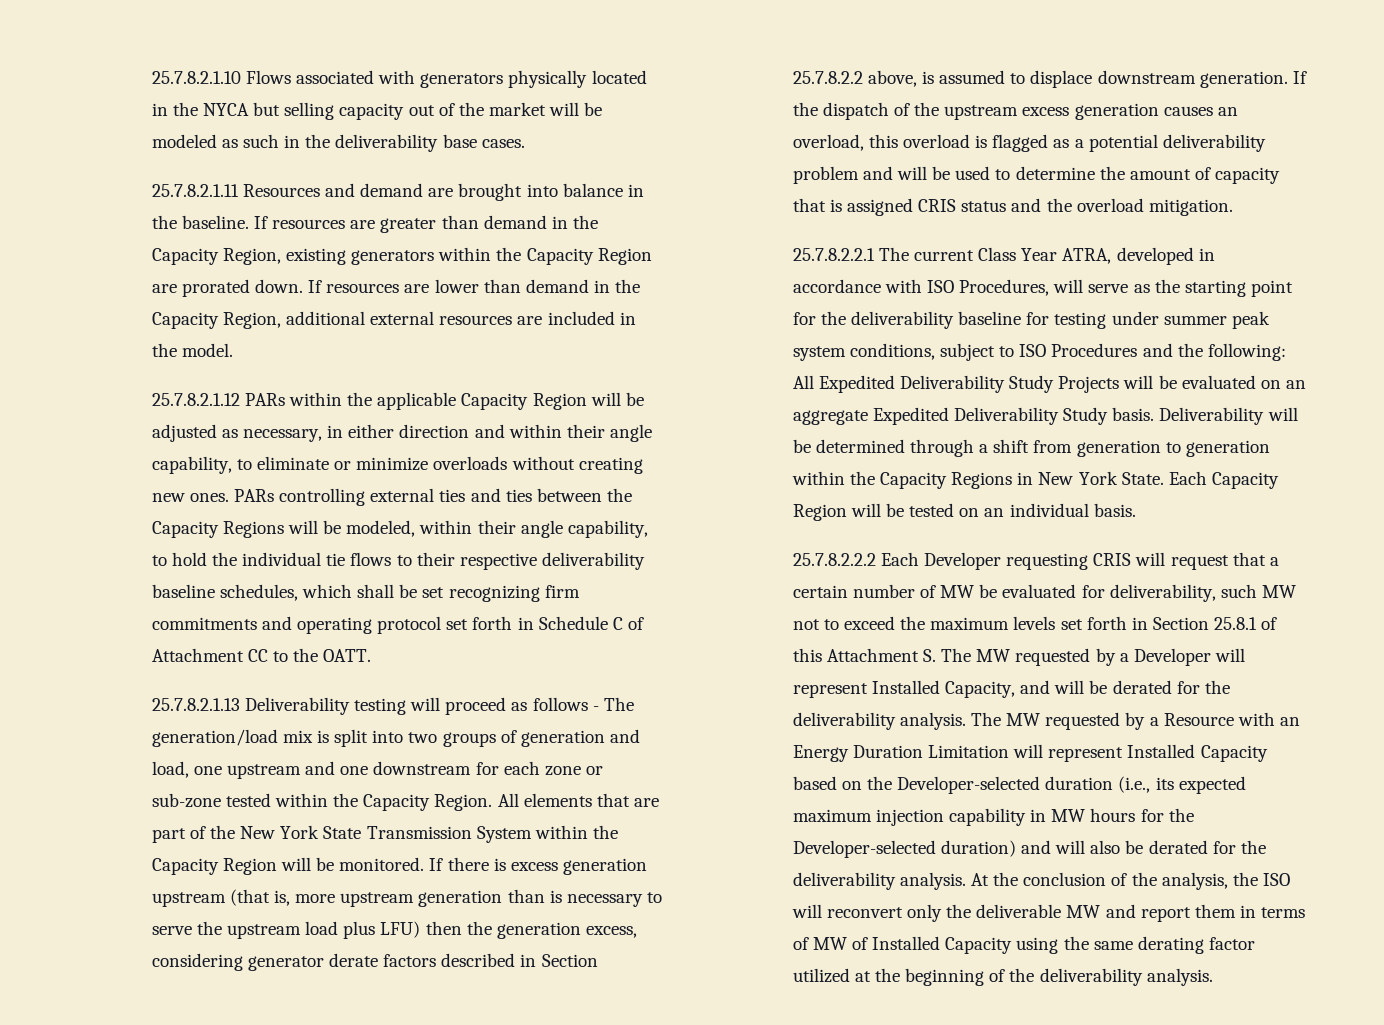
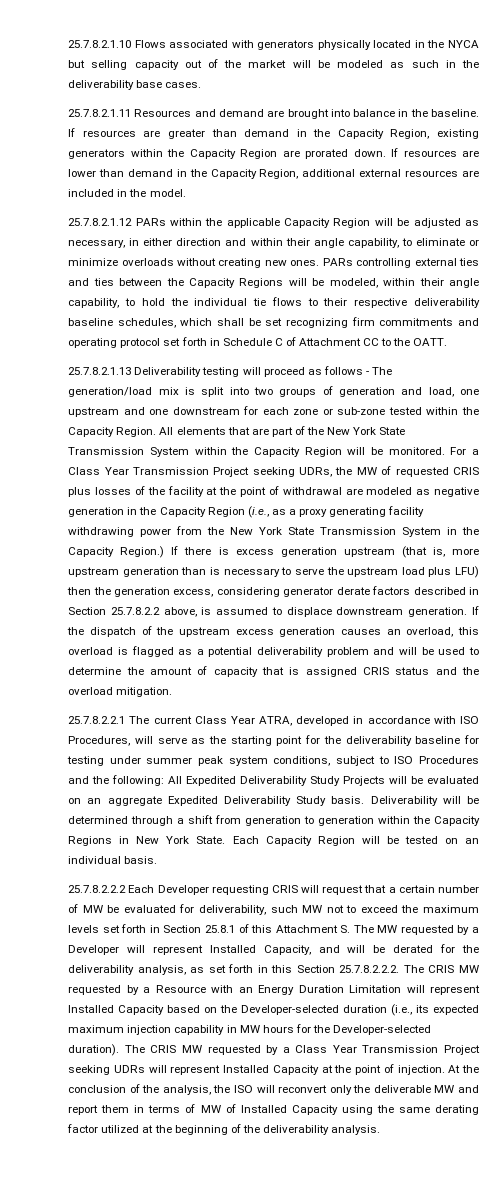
(425, 864) none -> [450,447,480,455] [68,466,480,477] [68,486,479,497] [68,506,425,518] [68,526,479,537] [68,546,165,558] For a Class Year Transmission Project seeking UDRs, the MW of requested CRIS plus losses of the facility at the point of withdrawal are modeled as negative generation in the Capacity Region (i.e., as a proxy generating facility withdrawing power from the New York State Transmission System in the Capacity Region.)
[899,712,1002,730] analysis. The -> [137,964,455,975] analysis, as set forth in this Section 25.7.8.2.2.2. The CRIS
[940,840,1266,857] [792,872,966,890] duration) and will also be derated for the deliverability analysis. -> [68,1044,480,1056] [68,1064,445,1075] duration). The CRIS MW requested by a Class Year Transmission Project seeking UDRs will represent Installed Capacity at the point of injection.

